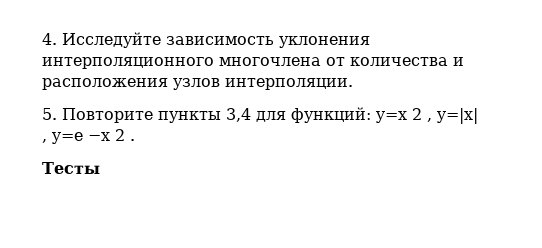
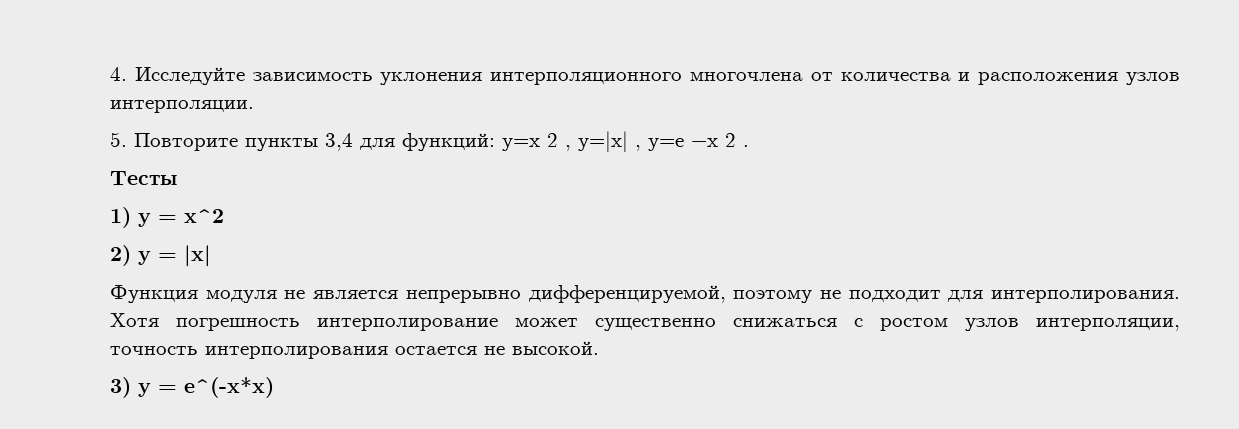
(100, 168) none -> [110,207,224,228] [110,245,211,267] [110,285,1181,303] [110,313,1180,331] [110,341,599,359] [110,377,274,398] // 1) y = x^2 // 2) y = |x| // Функция модуля не является непрерывно дифференцируемой, поэтому не подходит для интерполирования. Хотя погрешность интерполирование может существенно снижаться с ростом узлов интерполяции, точность интерполирования остается не высокой. // 3) y = e^(-x*x)

